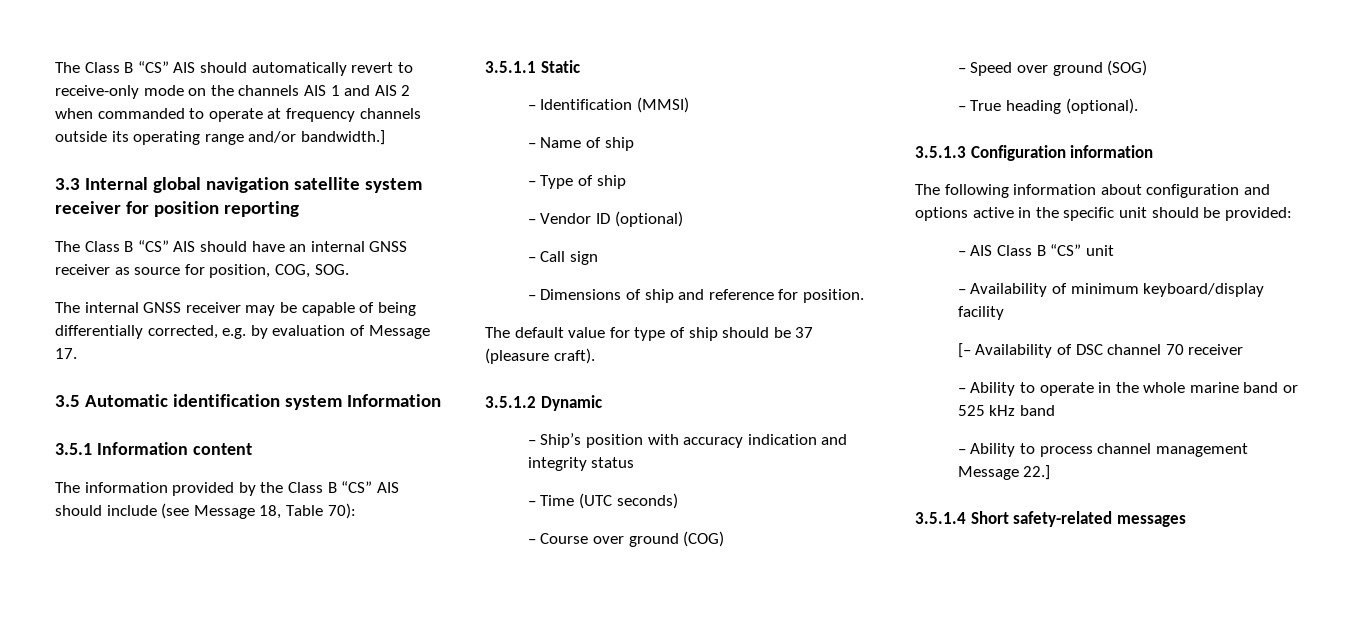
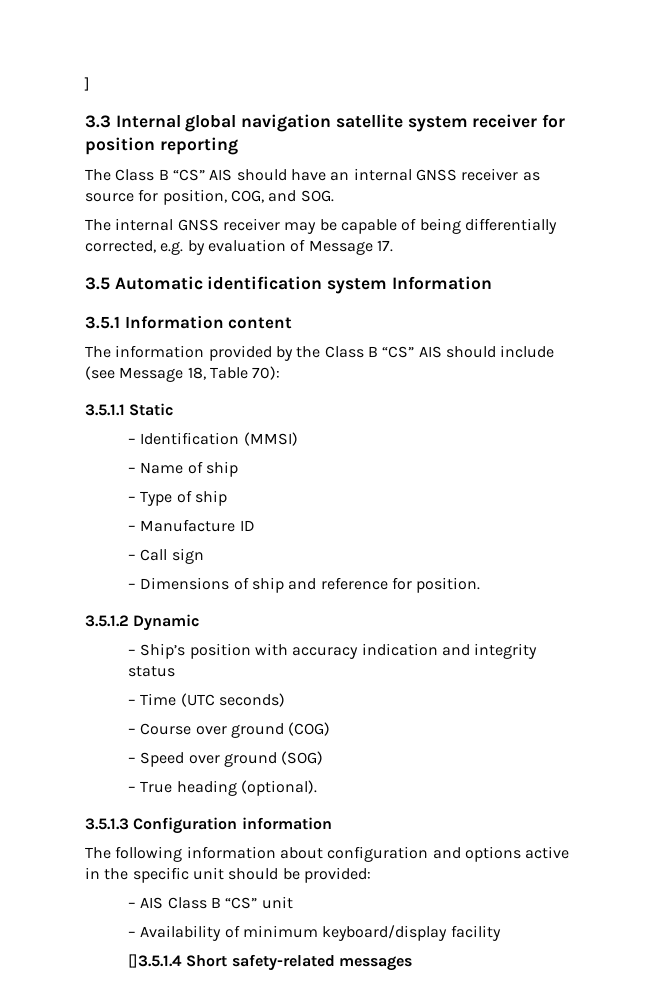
[55,61,413,76] [55,85,411,99] [55,108,421,122] [55,130,385,145] The Class B “CS” AIS should automatically revert to receive-only mode on the channels AIS 1 and AIS 2 when commanded to operate at frequency channels outside its operating range and/or bandwidth.] -> [84,77,90,91] ]
(310, 271) none -> [268,190,297,202] and
[540,213,592,224] Vendor -> [140,519,236,532] Manufacture
[614,211,683,227] (optional) -> (255, 525) none
[485,327,814,341] [485,348,595,364] // The default value for type of ship should be 37 (pleasure craft). -> (481, 585) none
[957,343,1244,358] [957,382,1299,396] [957,405,1055,416] [957,443,1248,457] [957,465,1051,480] [915,512,966,524] [– Availability of DSC channel 70 receiver // – Ability to operate in the whole marine band or 525 kHz band // – Ability to process channel management Message 22.] // 3.5.1.4 -> [128,954,183,968] []3.5.1.4

